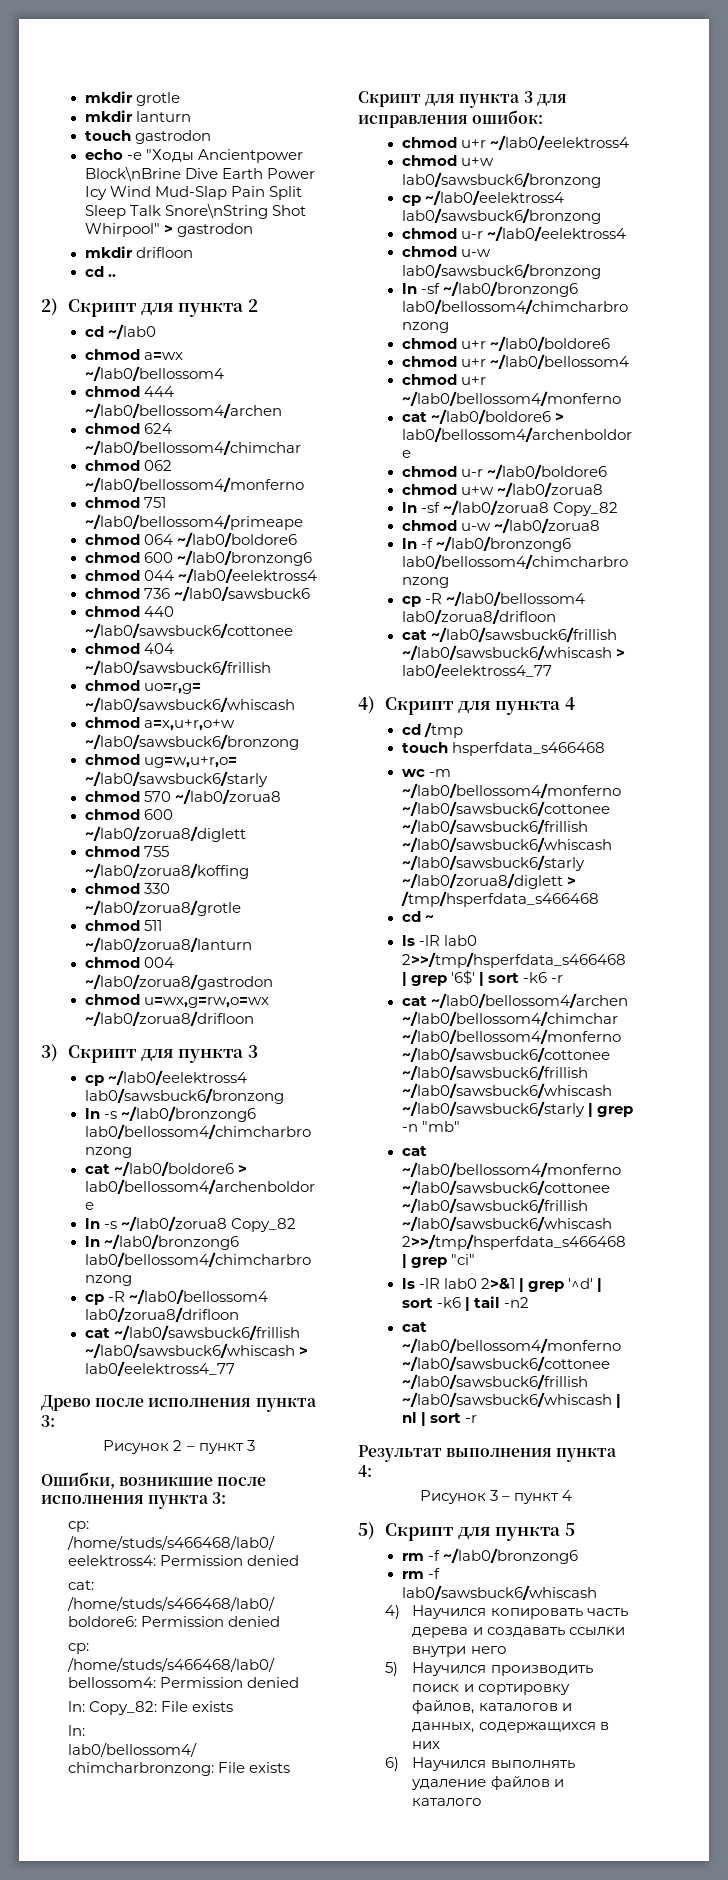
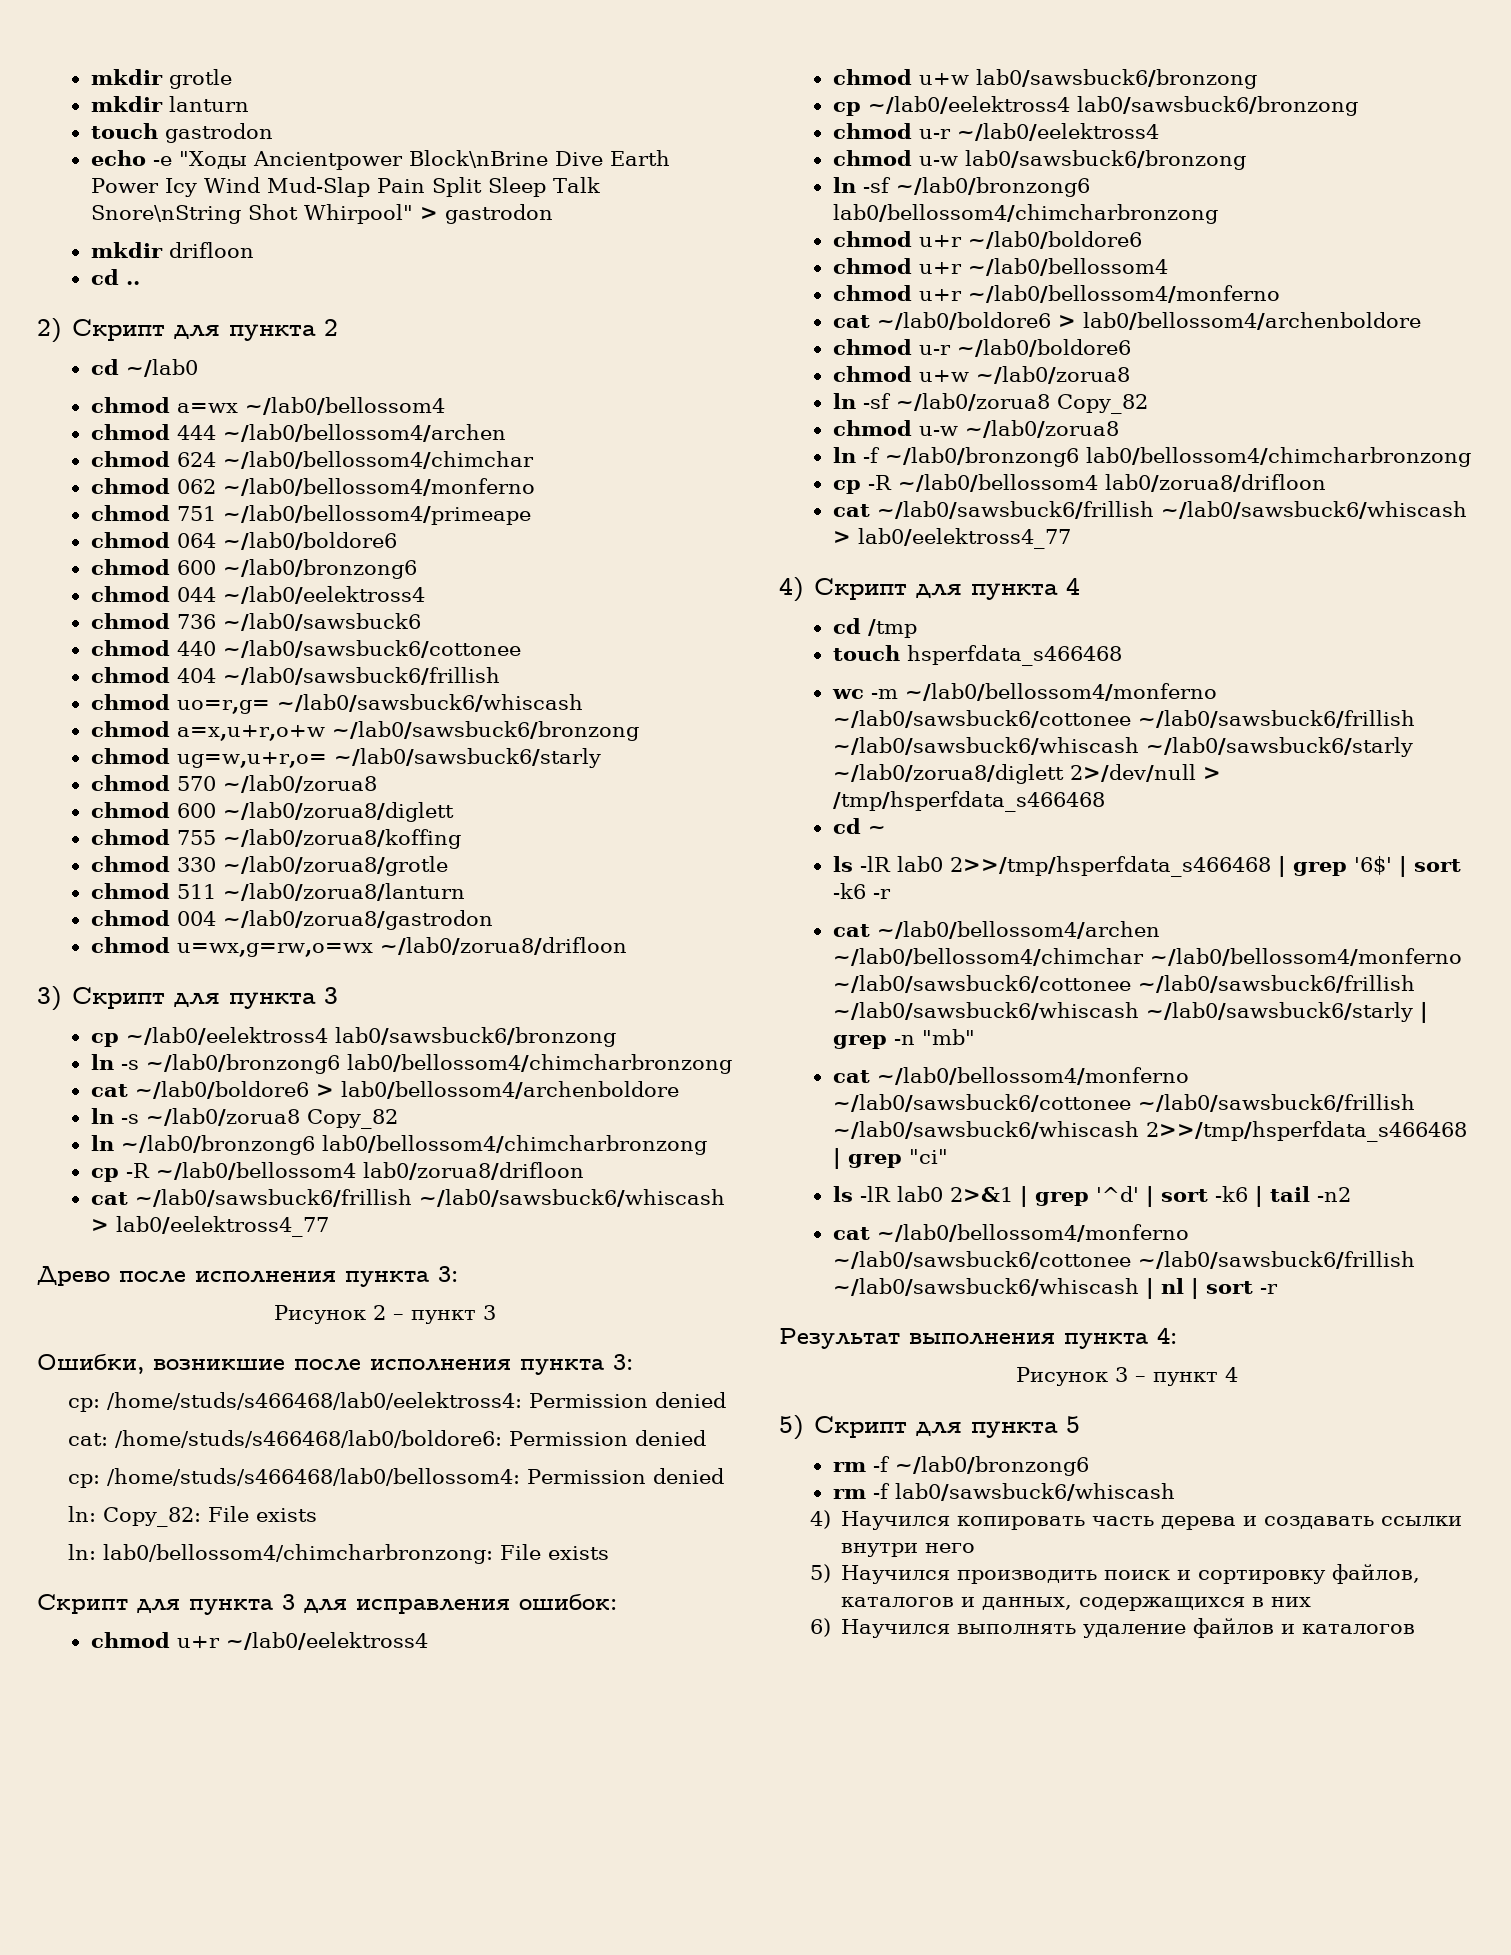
(563, 881) none -> [1069,764,1196,782] 2>/dev/null
[412,1798,483,1806] каталого -> [1302,1624,1416,1634] каталогов

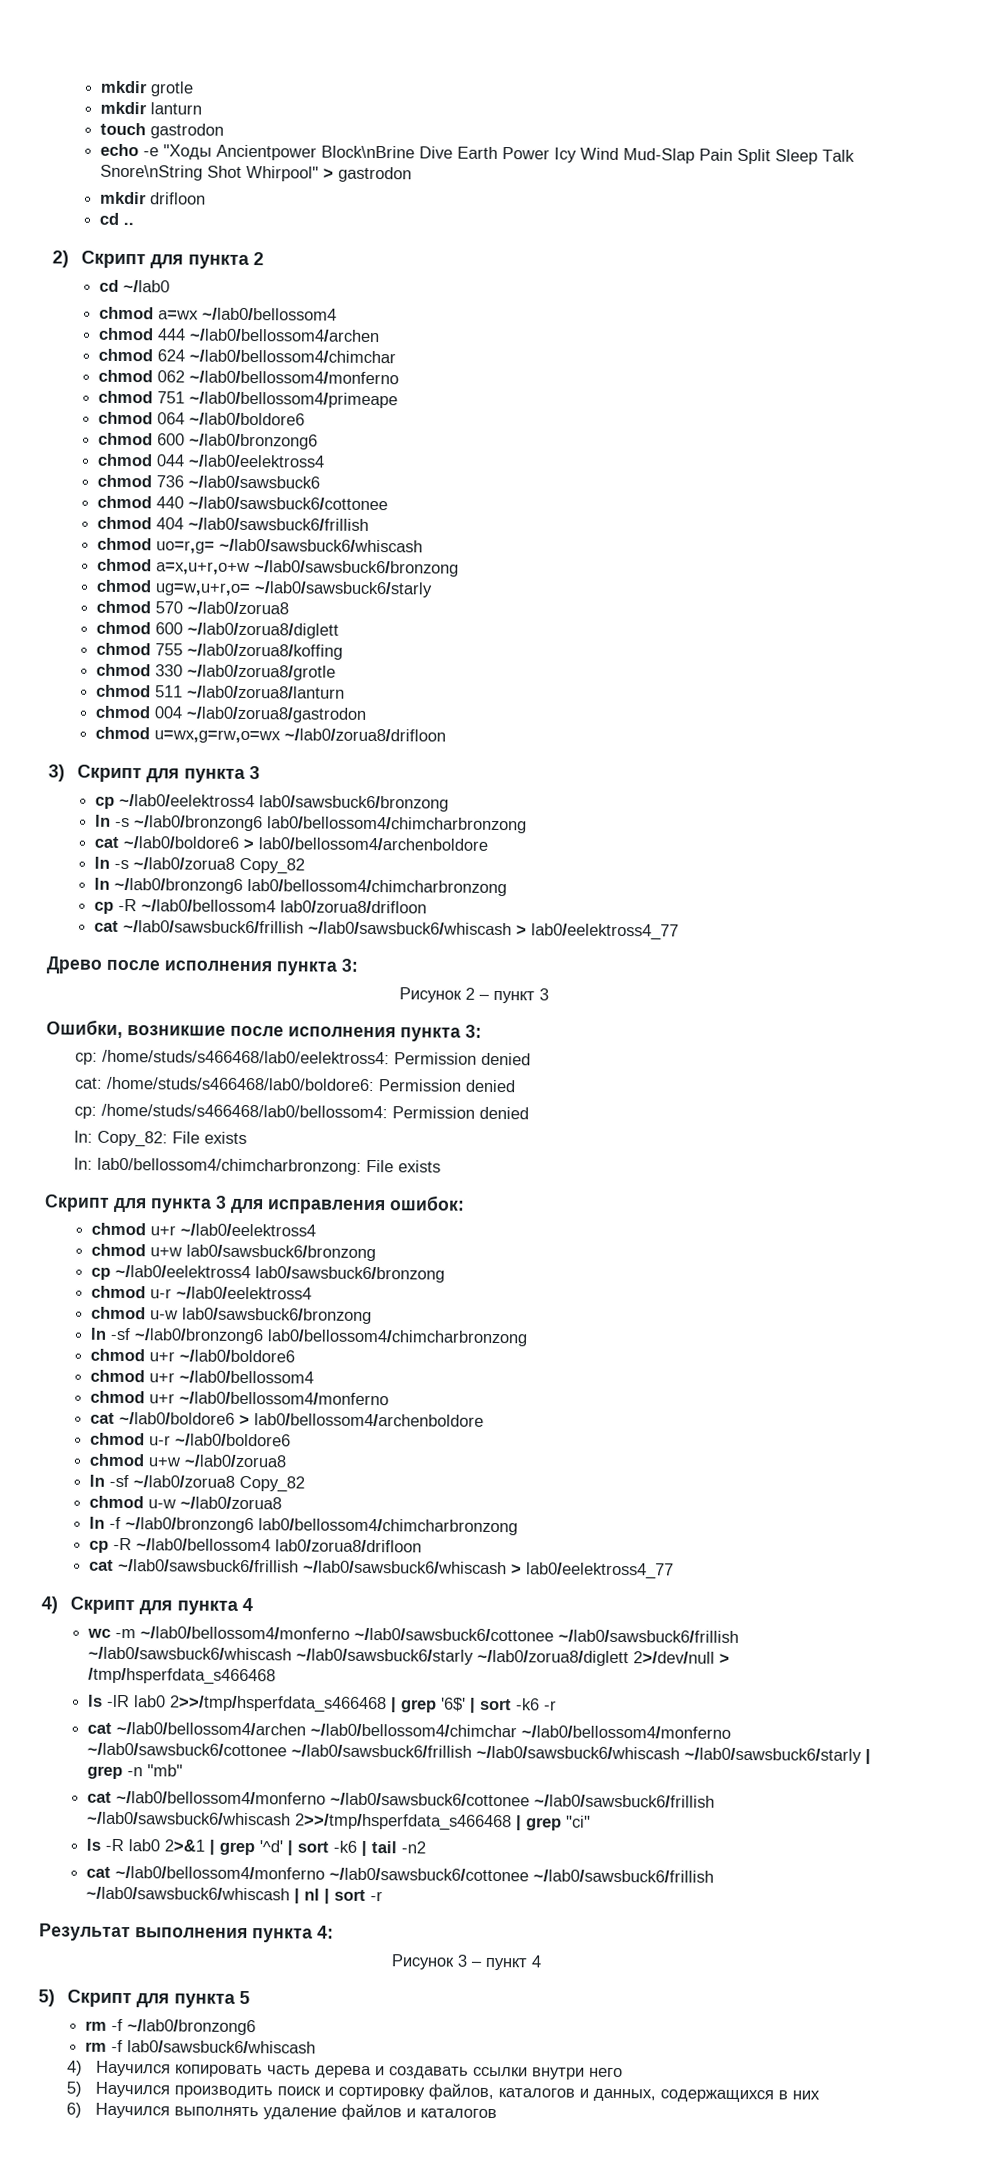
[832,618,917,638] [832,645,1122,666] // cd /tmp // touch hsperfdata_s466468 -> (253, 1604) none
[832,818,886,834] // cd ~ -> (276, 1676) none
[859,1186,891,1202] -lR -> [104,1838,124,1852] -R

